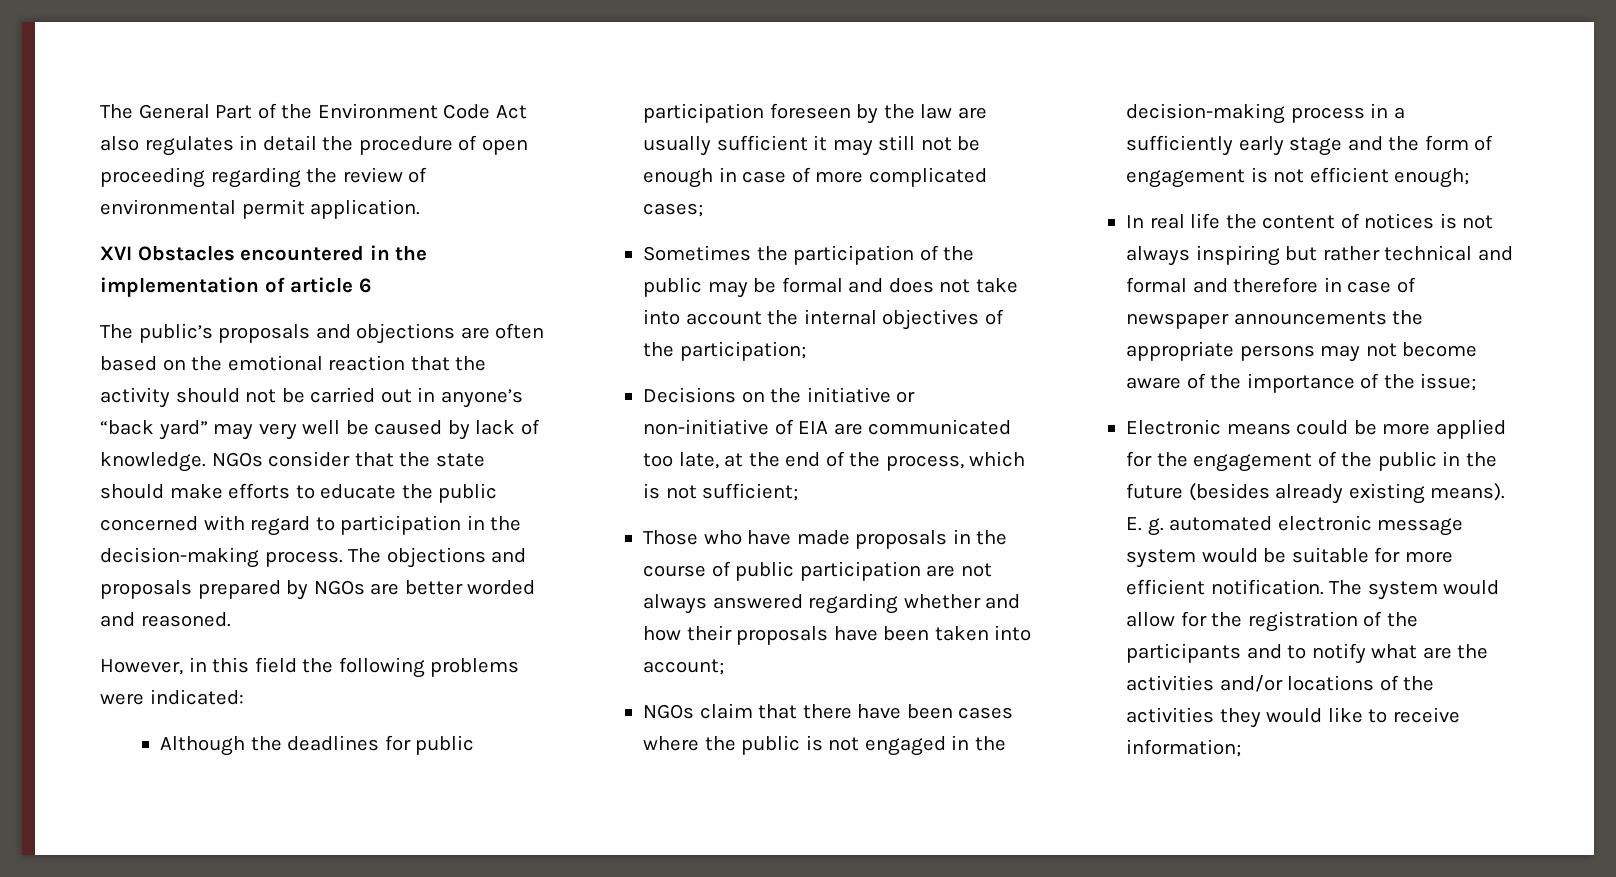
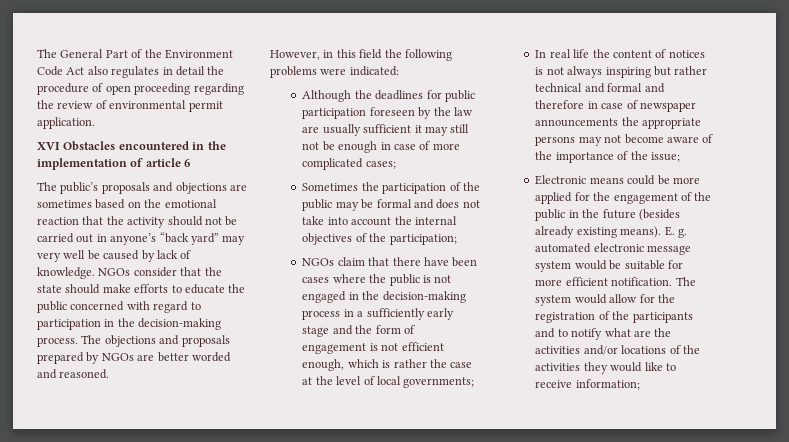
[495,323,545,339] often -> [37,200,92,208] sometimes
[643,387,916,403] [643,419,1012,435] [643,451,1026,471] [643,483,799,501] [643,529,1008,549] [643,561,992,581] [643,593,1021,614] [643,625,1032,645] [643,659,725,675] // Decisions on the initiative or non-initiative of EIA are communicated too late, at the end of the process, which is not sufficient; // Those who have made proposals in the course of public participation are not always answered regarding whether and how their proposals have been taken into account; -> (457, 239) none
[1394,168,1470,188] enough; -> [302,359,473,371] [302,376,475,388] enough, which is rather the case at the level of local governments;

